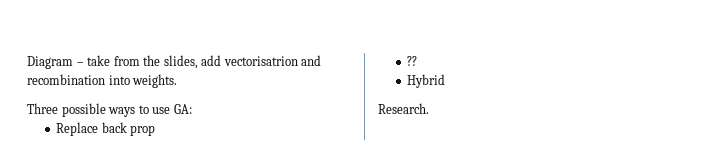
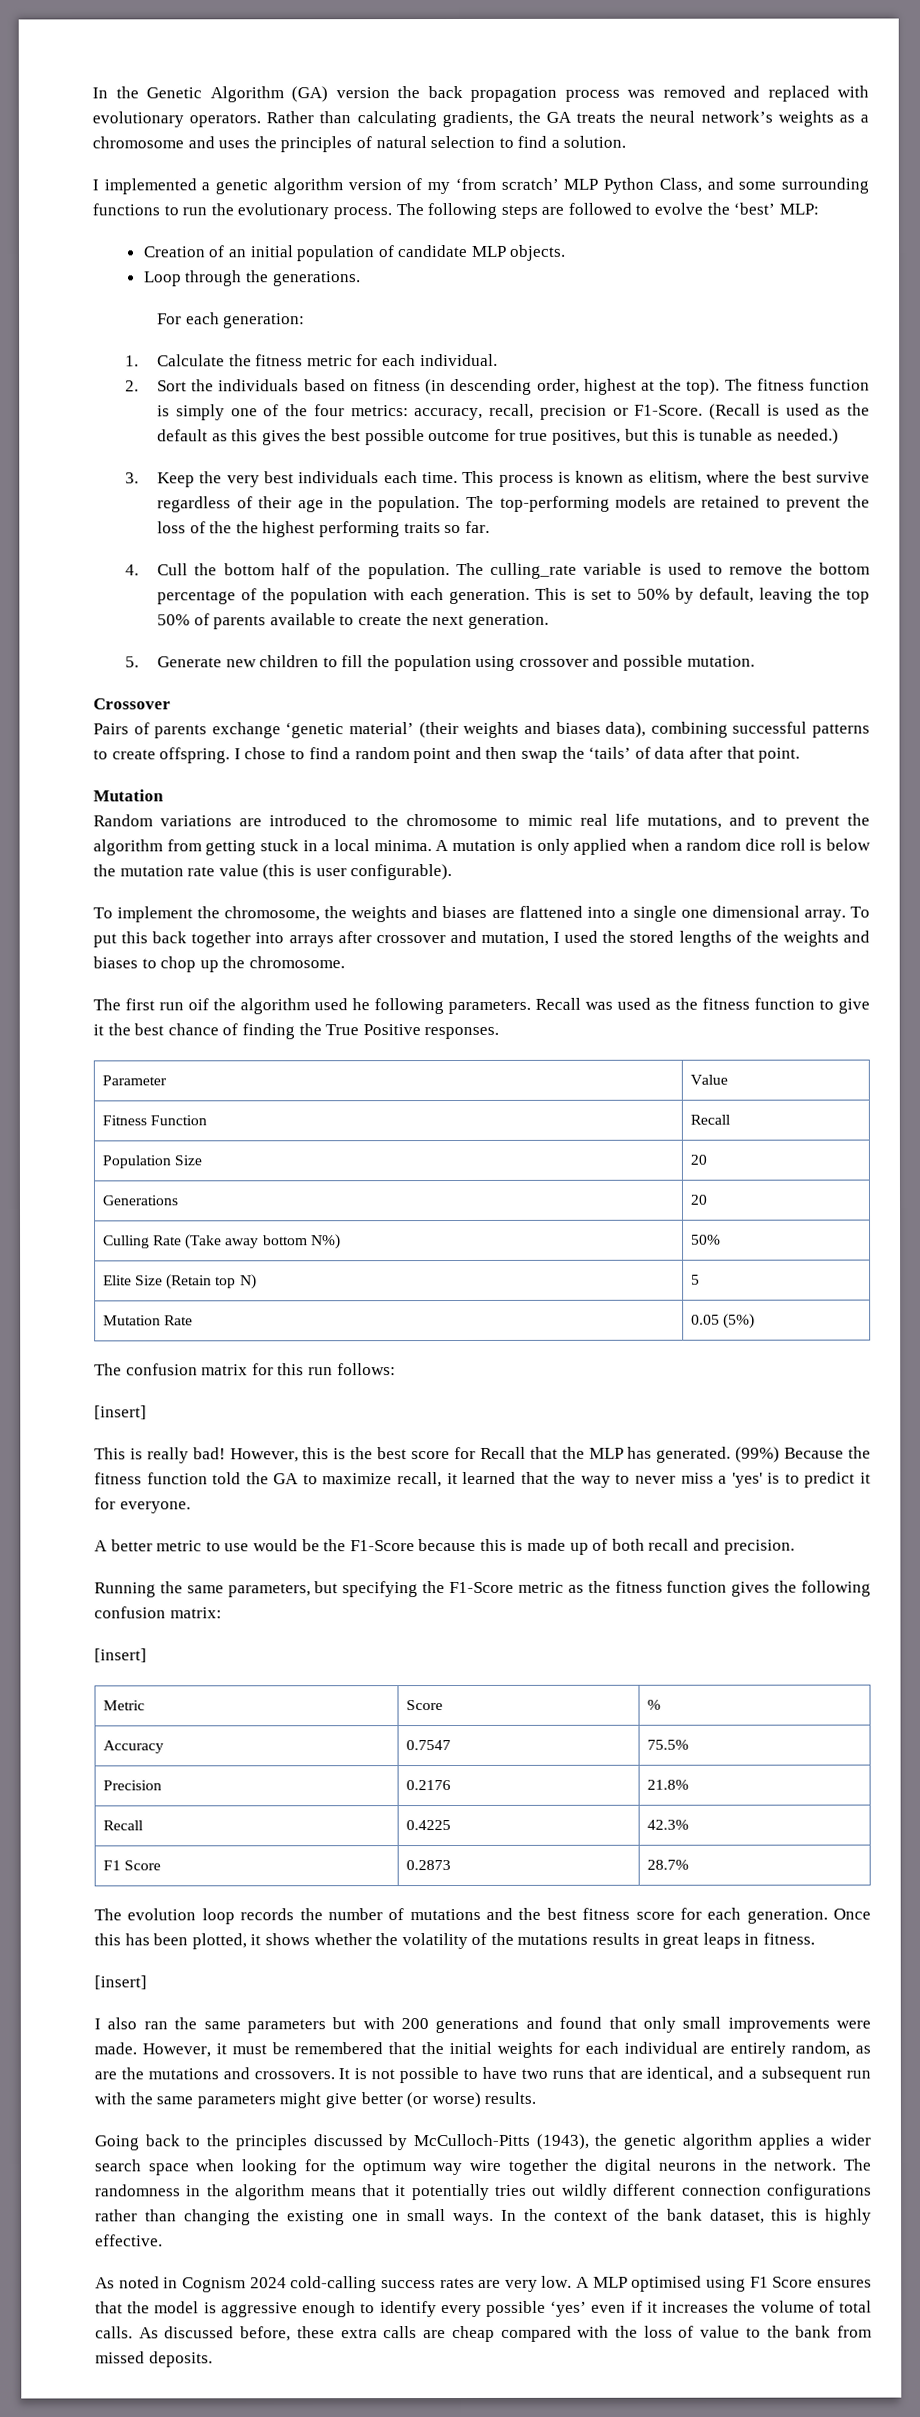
[27,55,322,69] [27,74,178,88] [27,103,192,117] [56,122,156,136] [407,56,418,66] [407,74,446,88] [378,103,429,114] Diagram – take from the slides, add vectorisatrion and recombination into weights. // Three possible ways to use GA: // Replace back prop // ?? // Hybrid // Research. -> [92,85,869,103] [92,110,869,128] [92,135,627,153] [92,177,870,195] [92,202,819,220] [142,244,567,262] [143,270,361,287] [157,312,306,329] [125,353,498,367] [125,378,870,396] [157,403,871,421] [157,428,839,446] [125,470,870,488] [157,495,870,513] [157,520,490,538] [125,562,871,580] [157,587,871,605] [157,613,549,630] [125,654,755,672] [93,698,171,710] [93,721,870,739] [93,746,801,764] [93,789,164,802] [93,813,871,830] [93,838,872,856] [93,864,453,881] [93,905,870,923] [93,930,870,948] [93,956,345,973] [93,997,870,1015] [93,1023,500,1040] [101,1075,167,1086] [689,1074,728,1085] [101,1115,207,1126] [689,1114,730,1125] [101,1155,202,1169] [689,1154,707,1165] [101,1195,178,1206] [689,1194,707,1205] [102,1234,341,1250] [690,1234,721,1245] [102,1274,257,1290] [690,1274,700,1285] [102,1315,193,1326] [690,1313,755,1329] [94,1363,396,1376] [94,1405,147,1420] [94,1446,872,1464] [94,1471,871,1488] [94,1497,191,1514] [94,1538,795,1555] [94,1580,872,1598] [94,1606,222,1619] [94,1648,147,1663] [102,1700,145,1711] [405,1700,443,1711] [646,1699,661,1710] [102,1740,164,1754] [405,1740,451,1751] [646,1739,689,1750] [102,1780,162,1791] [405,1780,451,1791] [646,1779,689,1790] [102,1820,143,1831] [405,1820,451,1831] [646,1819,689,1830] [102,1860,161,1871] [405,1860,451,1871] [646,1859,689,1870] [94,1907,871,1925] [94,1932,816,1950] [94,1975,147,1990] [94,2016,871,2034] [94,2041,871,2058] [94,2066,872,2084] [94,2091,537,2109] [94,2133,871,2151] [94,2158,872,2176] [95,2183,872,2201] [95,2208,873,2226] [95,2234,163,2247] [95,2275,872,2293] [95,2300,872,2318] [95,2325,872,2343] [95,2351,213,2368] In the Genetic Algorithm (GA) version the back propagation process was removed and replaced with evolutionary operators. Rather than calculating gradients, the GA treats the neural network’s weights as a chromosome and uses the principles of natural selection to find a solution. // I implemented a genetic algorithm version of my ‘from scratch’ MLP Python Class, and some surrounding functions to run the evolutionary process. The following steps are followed to evolve the ‘best’ MLP: // Creation of an initial population of candidate MLP objects. // Loop through the generations. // For each generation: // 1. Calculate the fitness metric for each individual. // 2. Sort the individuals based on fitness (in descending order, highest at the top). The fitness function is simply one of the four metrics: accuracy, recall, precision or F1-Score. (Recall is used as the default as this gives the best possible outcome for true positives, but this is tunable as needed.) // 3. Keep the very best individuals each time. This process is known as elitism, where the best survive regardless of their age in the population. The top-performing models are retained to prevent the loss of the the highest performing traits so far. // 4. Cull the bottom half of the population. The culling_rate variable is used to remove the bottom percentage of the population with each generation. This is set to 50% by default, leaving the top 50% of parents available to create the next generation. // 5. Generate new children to fill the population using crossover and possible mutation. // Crossover // Pairs of parents exchange ‘genetic material’ (their weights and biases data), combining successful patterns to create offspring. I chose to find a random point and then swap the ‘tails’ of data after that point. // Mutation // Random variations are introduced to the chromosome to mimic real life mutations, and to prevent the algorithm from getting stuck in a local minima. A mutation is only applied when a random dice roll is below the mutation rate value (this is user configurable). // To implement the chromosome, the weights and biases are flattened into a single one dimensional array. To put this back together into arrays after crossover and mutation, I used the stored lengths of the weights and biases to chop up the chromosome. // The first run oif the algorithm used he following parameters. Recall was used as the fitness function to give it the best chance of finding the True Positive responses. // Parameter | Value // Fitness Function | Recall // Population Size | 20 // Generations | 20 // Culling Rate (Take away bottom N%) | 50% // Elite Size (Retain top N) | 5 // Mutation Rate | 0.05 (5%) // The confusion matrix for this run follows: // [insert] // This is really bad! However, this is the best score for Recall that the MLP has generated. (99%) Because the fitness function told the GA to maximize recall, it learned that the way to never miss a 'yes' is to predict it for everyone. // A better metric to use would be the F1-Score because this is made up of both recall and precision. // Running the same parameters, but specifying the F1-Score metric as the fitness function gives the following confusion matrix: // [insert] // Metric | Score | % // Accuracy | 0.7547 | 75.5% // Precision | 0.2176 | 21.8% // Recall | 0.4225 | 42.3% // F1 Score | 0.2873 | 28.7% // The evolution loop records the number of mutations and the best fitness score for each generation. Once this has been plotted, it shows whether the volatility of the mutations results in great leaps in fitness. // [insert] // I also ran the same parameters but with 200 generations and found that only small improvements were made. However, it must be remembered that the initial weights for each individual are entirely random, as are the mutations and crossovers. It is not possible to have two runs that are identical, and a subsequent run with the same parameters might give better (or worse) results. // Going back to the principles discussed by McCulloch-Pitts (1943), the genetic algorithm applies a wider search space when looking for the optimum way wire together the digital neurons in the network. The randomness in the algorithm means that it potentially tries out wildly different connection configurations rather than changing the existing one in small ways. In the context of the bank dataset, this is highly effective. // As noted in Cognism 2024 cold-calling success rates are very low. A MLP optimised using F1 Score ensures that the model is aggressive enough to identify every possible ‘yes’ even if it increases the volume of total calls. As discussed before, these extra calls are cheap compared with the loss of value to the bank from missed deposits.

